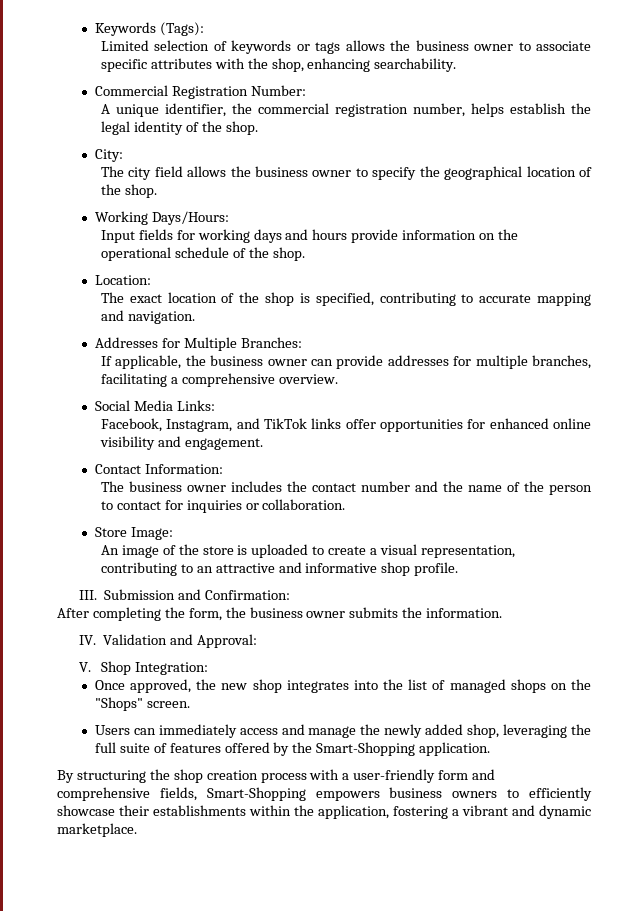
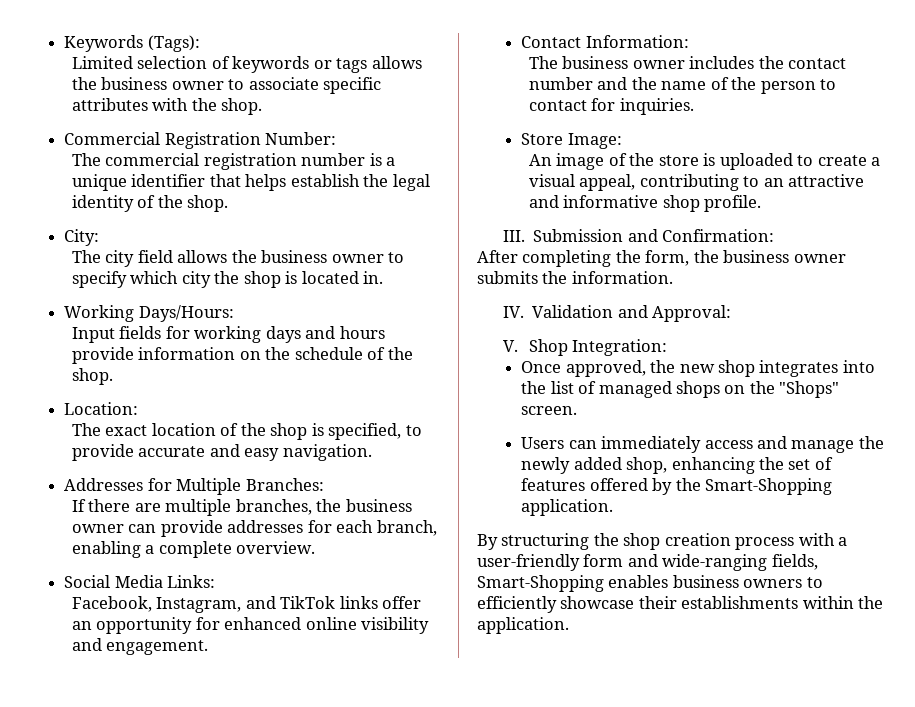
[271,58,457,72] shop, enhancing searchability. -> [221,98,263,115] shop.
[100,103,465,117] A unique identifier, the commercial registration number, -> [71,153,396,170] [71,174,241,191] The commercial registration number is a unique identifier that
[419,166,592,180] [100,184,157,198] the geographical location of the shop. -> [130,271,384,288] which city the shop is located in.
[100,247,171,261] operational -> (291, 353) none
[379,292,592,306] [100,310,124,321] contributing to accurate mapping and -> [405,425,422,436] [71,444,280,461] to provide accurate and easy
[115,355,182,369] applicable, -> [88,499,312,516] there are multiple branches,
[475,355,592,369] [100,373,275,387] multiple branches, facilitating a comprehensive -> [336,520,437,536] [71,541,232,558] each branch, enabling a complete
[379,419,463,432] opportunities -> [71,617,193,634] an opportunity
[186,499,346,513] inquiries or collaboration. -> [619,98,694,115] inquiries.
[420,545,515,558] representation, -> [579,174,636,191] appeal,
[503,724,591,738] [94,742,150,753] leveraging the full suite -> [671,457,811,474] enhancing the set
[57,787,150,801] comprehensive -> [662,554,768,571] wide-ranging
[315,791,380,801] empowers -> [608,575,669,588] enables
[318,805,591,819] [57,823,137,837] application, fostering a vibrant and dynamic marketplace. -> [477,617,569,634] application.

